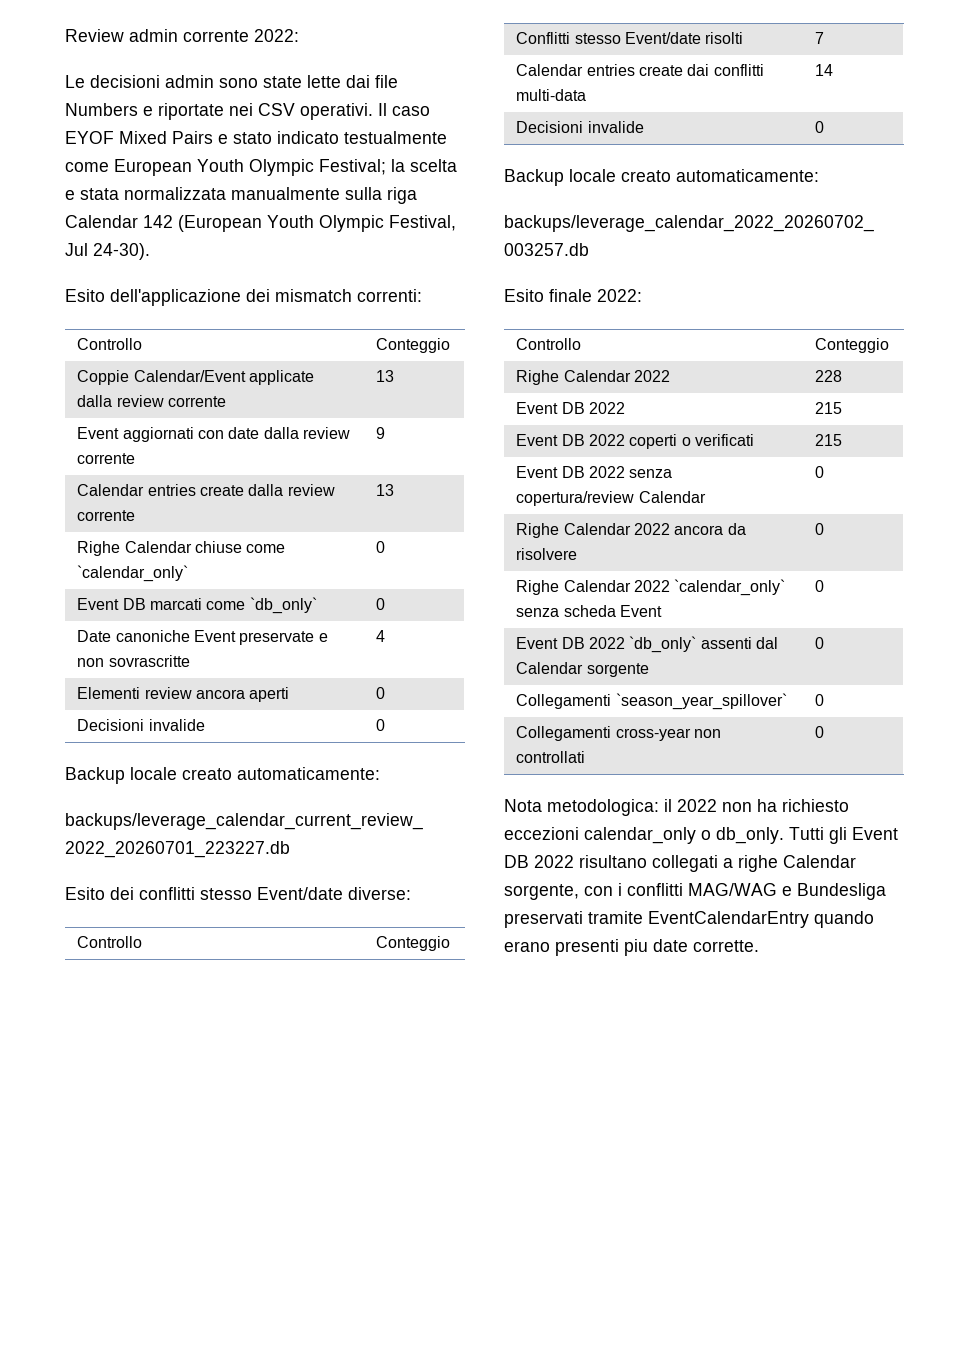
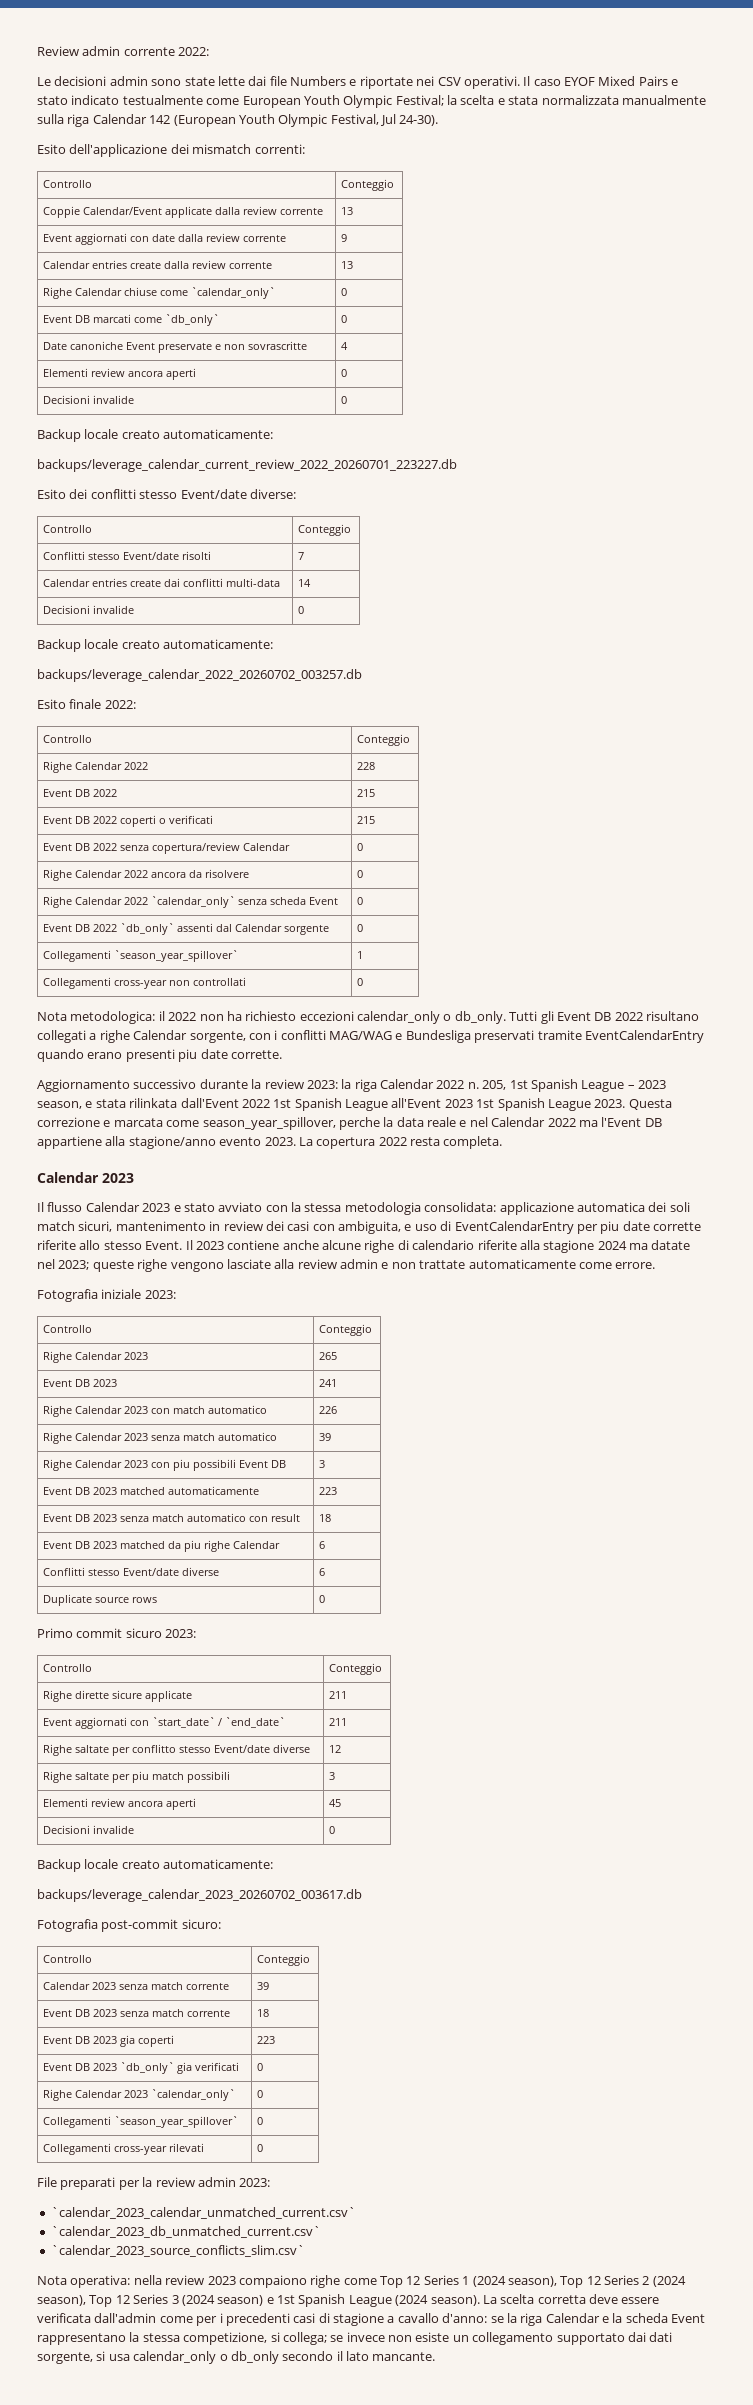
[815,694,825,706] 0 -> [357,951,364,959] 1
(759, 946) none -> [37,1079,666,1092] [37,1098,672,1111] [37,1117,662,1130] [37,1136,503,1149] [37,1172,134,1183] [37,1202,690,1215] [37,1221,701,1234] [37,1240,691,1253] [37,1259,656,1272] [37,1289,176,1302] [43,1325,93,1333] [319,1324,373,1336] [43,1351,149,1363] [319,1352,338,1360] [43,1379,118,1387] [319,1379,338,1387] [43,1405,268,1417] [319,1406,338,1414] [43,1432,278,1444] [319,1433,332,1441] [43,1459,287,1471] [319,1460,326,1468] [43,1486,260,1495] [319,1487,338,1495] [43,1513,301,1522] [319,1514,332,1522] [43,1540,281,1552] [319,1541,326,1549] [43,1567,220,1576] [319,1568,326,1576] [43,1594,158,1606] [319,1595,326,1603] [37,1628,197,1638] [43,1664,93,1672] [329,1663,383,1675] [43,1690,193,1702] [329,1691,348,1699] [43,1717,286,1729] [329,1718,348,1726] [43,1744,311,1756] [329,1745,342,1753] [43,1771,231,1783] [329,1772,336,1780] [43,1798,197,1810] [329,1799,342,1807] [43,1825,135,1834] [329,1826,336,1834] [37,1859,274,1872] [37,1889,362,1902] [37,1919,221,1932] [43,1955,93,1963] [257,1954,311,1966] [43,1982,230,1990] [257,1982,270,1990] [43,2009,231,2017] [257,2009,270,2017] [43,2035,175,2047] [257,2036,276,2044] [43,2062,240,2074] [257,2063,264,2071] [43,2089,236,2101] [257,2090,264,2098] [43,2116,239,2128] [257,2117,264,2125] [43,2143,205,2155] [257,2144,264,2152] [37,2177,271,2190] [50,2207,356,2219] [50,2226,321,2238] [50,2245,305,2257] [37,2275,686,2288] [37,2294,660,2307] [37,2313,706,2326] [37,2332,673,2345] [37,2351,436,2364] // Aggiornamento successivo durante la review 2023: la riga Calendar 2022 n. 205, 1st Spanish League – 2023 season, e stata rilinkata dall'Event 2022 1st Spanish League all'Event 2023 1st Spanish League 2023. Questa correzione e marcata come season_year_spillover, perche la data reale e nel Calendar 2022 ma l'Event DB appartiene alla stagione/anno evento 2023. La copertura 2022 resta completa. // Calendar 2023 // Il flusso Calendar 2023 e stato avviato con la stessa metodologia consolidata: applicazione automatica dei soli match sicuri, mantenimento in review dei casi con ambiguita, e uso di EventCalendarEntry per piu date corrette riferite allo stesso Event. Il 2023 contiene anche alcune righe di calendario riferite alla stagione 2024 ma datate nel 2023; queste righe vengono lasciate alla review admin e non trattate automaticamente come errore. // Fotografia iniziale 2023: // Controllo | Conteggio // Righe Calendar 2023 | 265 // Event DB 2023 | 241 // Righe Calendar 2023 con match automatico | 226 // Righe Calendar 2023 senza match automatico | 39 // Righe Calendar 2023 con piu possibili Event DB | 3 // Event DB 2023 matched automaticamente | 223 // Event DB 2023 senza match automatico con result | 18 // Event DB 2023 matched da piu righe Calendar | 6 // Conflitti stesso Event/date diverse | 6 // Duplicate source rows | 0 // Primo commit sicuro 2023: // Controllo | Conteggio // Righe dirette sicure applicate | 211 // Event aggiornati con `start_date` / `end_date` | 211 // Righe saltate per conflitto stesso Event/date diverse | 12 // Righe saltate per piu match possibili | 3 // Elementi review ancora aperti | 45 // Decisioni invalide | 0 // Backup locale creato automaticamente: // backups/leverage_calendar_2023_20260702_003617.db // Fotografia post-commit sicuro: // Controllo | Conteggio // Calendar 2023 senza match corrente | 39 // Event DB 2023 senza match corrente | 18 // Event DB 2023 gia coperti | 223 // Event DB 2023 `db_only` gia verificati | 0 // Righe Calendar 2023 `calendar_only` | 0 // Collegamenti `season_year_spillover` | 0 // Collegamenti cross-year rilevati | 0 // File preparati per la review admin 2023: // `calendar_2023_calendar_unmatched_current.csv` // `calendar_2023_db_unmatched_current.csv` // `calendar_2023_source_conflicts_slim.csv` // Nota operativa: nella review 2023 compaiono righe come Top 12 Series 1 (2024 season), Top 12 Series 2 (2024 season), Top 12 Series 3 (2024 season) e 1st Spanish League (2024 season). La scelta corretta deve essere verificata dall'admin come per i precedenti casi di stagione a cavallo d'anno: se la riga Calendar e la scheda Event rappresentano la stessa competizione, si collega; se invece non esiste un collegamento supportato dai dati sorgente, si usa calendar_only o db_only secondo il lato mancante.

